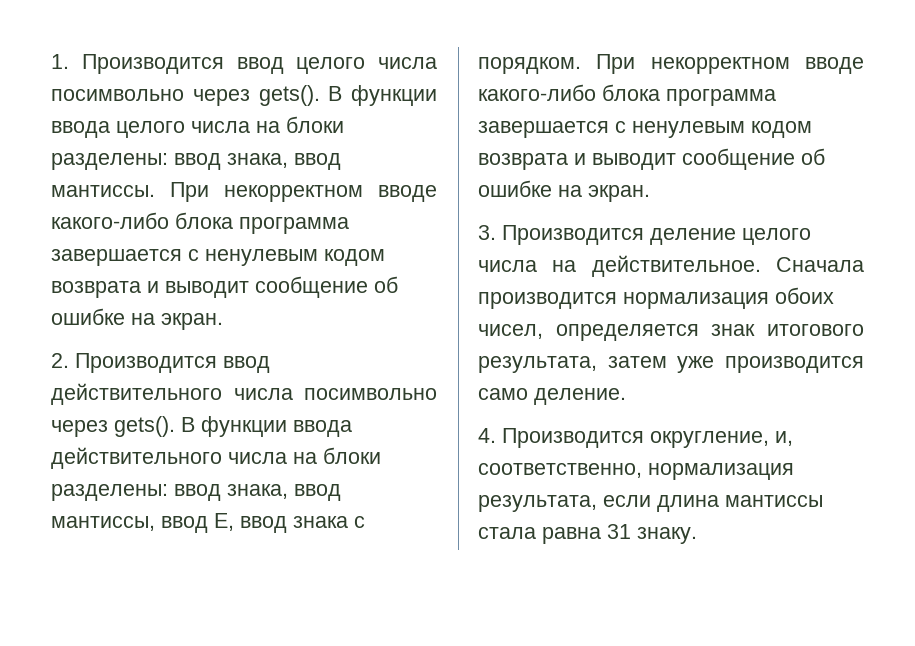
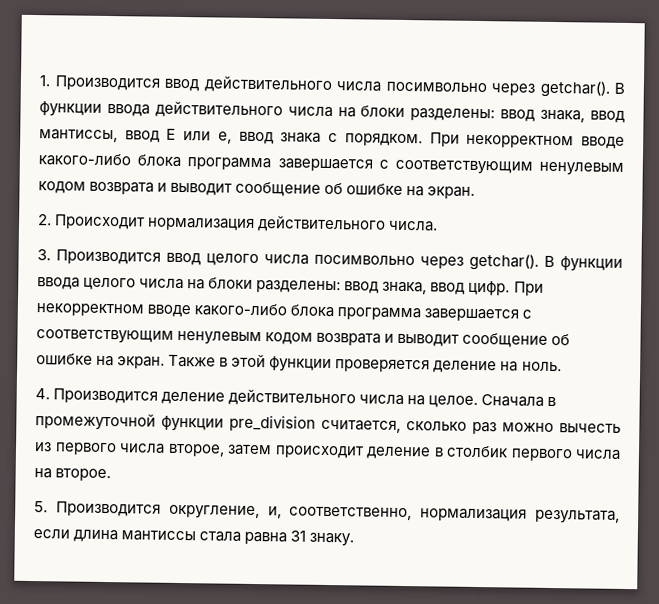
[296,57,437,74] [51,85,437,106] [51,116,344,138] [51,153,341,170] [51,182,437,202] [51,212,349,234] [51,249,385,266] [51,276,398,298] [51,308,223,330] [51,353,270,373] целого числа посимвольно через gets(). В функции ввода целого числа на блоки разделены: ввод знака, ввод мантиссы. При некорректном вводе какого-либо блока программа завершается с ненулевым кодом возврата и выводит сообщение об ошибке на экран. // 2. Производится ввод -> (199, 85) none
[114,416,175,437] gets(). -> [539,80,610,98] getchar().
[214,513,234,531] E, -> [166,128,232,144] E или e,
(626, 127) none -> [394,159,533,175] соответствующим
[478,225,811,245] [478,255,864,277] [478,287,834,309] [478,324,864,341] [478,356,864,373] [478,388,626,405] [478,428,496,443] 3. Производится деление целого числа на действительное. Сначала производится нормализация обоих чисел, определяется знак итогового результата, затем уже производится само деление. // 4. -> [38,214,439,233] [37,249,623,272] [37,277,544,296] [36,303,533,322] [36,329,571,348] [36,353,562,374] [35,388,557,409] [35,412,621,435] [34,442,621,462] [34,468,112,482] [34,501,48,513] 2. Происходит нормализация действительного числа. // 3. Производится ввод целого числа посимвольно через getchar(). В функции ввода целого числа на блоки разделены: ввод знака, ввод цифр. При некорректном вводе какого-либо блока программа завершается с соответствующим ненулевым кодом возврата и выводит сообщение об ошибке на экран. Также в этой функции проверяется деление на ноль. // 4. Производится деление действительного числа на целое. Сначала в промежуточной функции pre_division считается, сколько раз можно вычесть из первого числа второе, затем происходит деление в столбик первого числа на второе. // 5.

